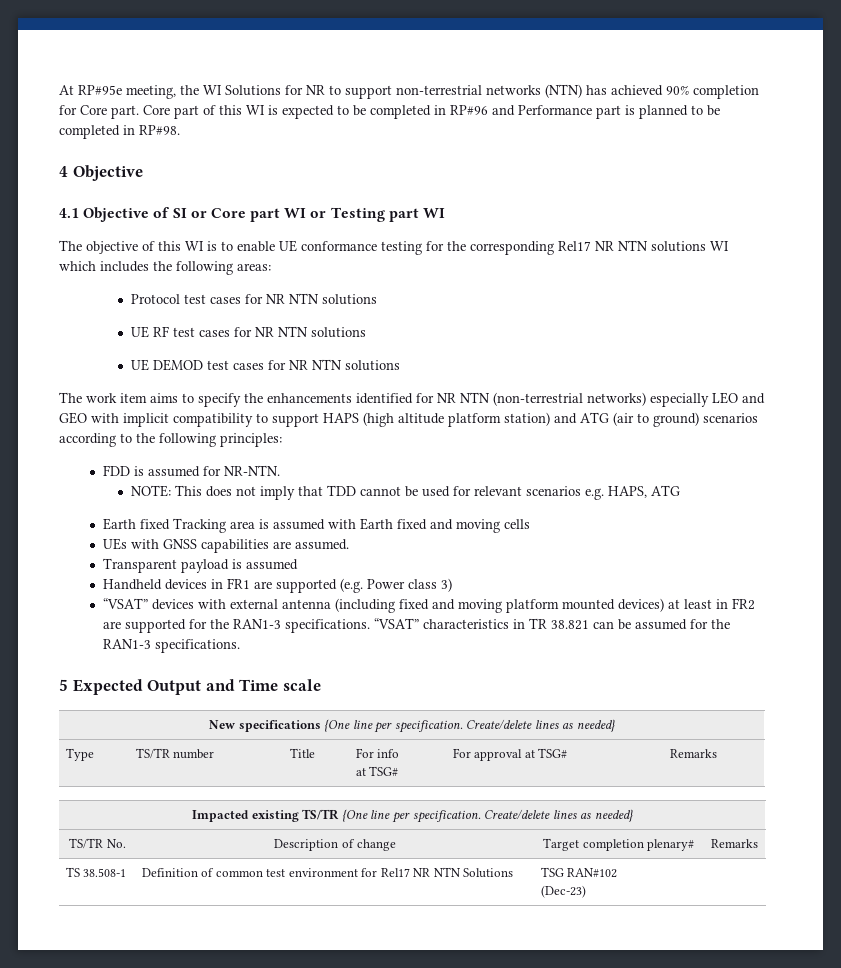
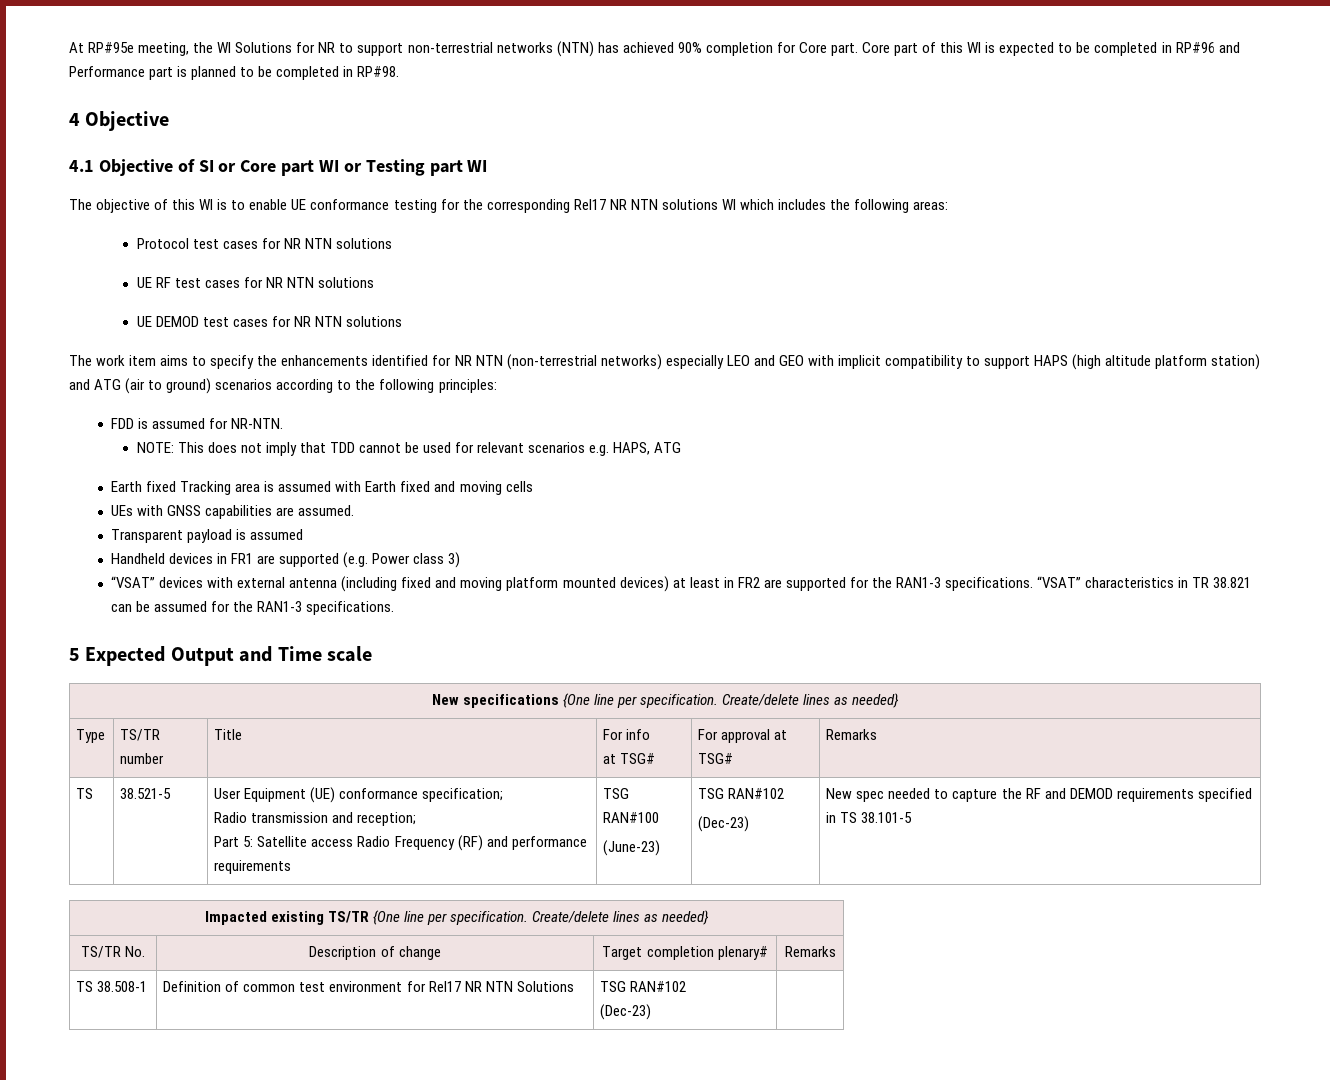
(717, 753) none -> [76,788,94,799] [120,788,172,799] [214,787,504,803] [214,812,417,826] [214,835,587,851] [214,860,292,874] [603,788,630,799] [603,812,660,823] [603,840,661,856] [698,788,785,799] [698,816,750,832] [826,788,1252,802] [826,812,913,823] // TS | 38.521-5 | User Equipment (UE) conformance specification; // Radio transmission and reception; // Part 5: Satellite access Radio Frequency (RF) and performance requirements | TSG RAN#100 // (June-23) | TSG RAN#102 // (Dec-23) | New spec needed to capture the RF and DEMOD requirements specified in TS 38.101-5

